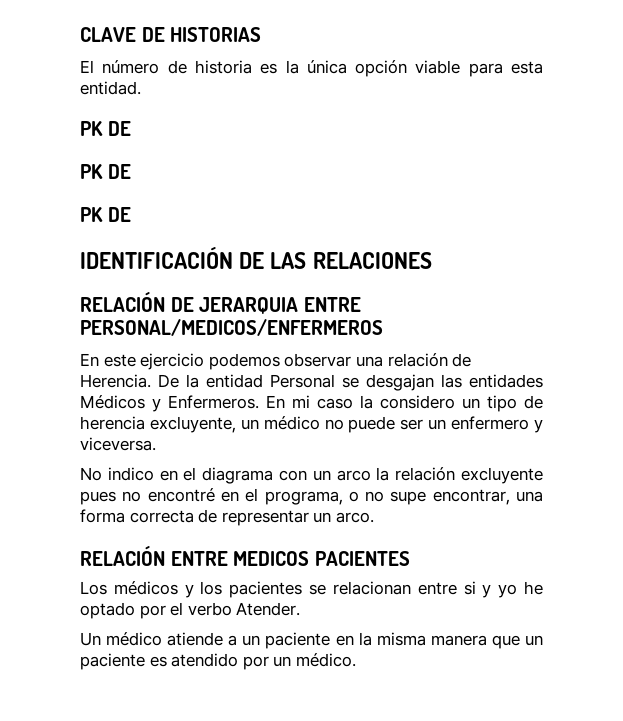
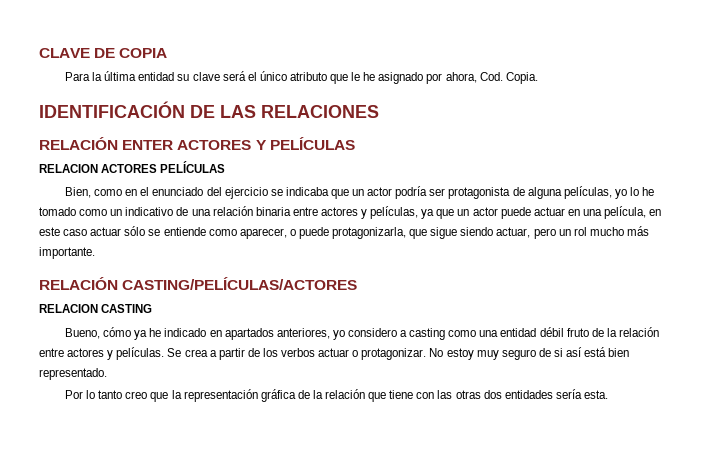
[170,27,262,42] [80,60,543,77] [80,81,141,95] [80,121,131,136] [80,164,131,179] [80,207,131,222] HISTORIAS // El número de historia es la única opción viable para esta entidad. // PK DE // PK DE // PK DE -> [119,48,168,58] [64,71,538,84] COPIA // Para la última entidad su clave será el único atributo que le he asignado por ahora, Cod. Copia.
[170,297,361,314] [80,319,383,336] [80,353,472,370] [80,374,543,391] [80,395,543,412] [80,416,544,433] [80,437,156,451] [80,467,543,484] [80,488,543,505] [80,509,374,526] [80,546,410,566] [80,581,543,598] [80,602,301,619] [80,632,543,649] [80,653,356,670] DE JERARQUIA ENTRE PERSONAL/MEDICOS/ENFERMEROS // En este ejercicio podemos observar una relación de Herencia. De la entidad Personal se desgajan las entidades Médicos y Enfermeros. En mi caso la considero un tipo de herencia excluyente, un médico no puede ser un enfermero y viceversa. // No indico en el diagrama con un arco la relación excluyente pues no encontré en el programa, o no supe encontrar, una forma correcta de representar un arco. // RELACIÓN ENTRE MEDICOS PACIENTES // Los médicos y los pacientes se relacionan entre si y yo he optado por el verbo Atender. // Un médico atiende a un paciente en la misma manera que un paciente es atendido por un médico. -> [122,137,355,150] [39,161,226,173] [64,186,655,199] [39,206,662,219] [39,226,649,239] [39,247,95,259] [39,277,358,290] [39,304,153,313] [64,327,659,340] [39,347,630,360] [39,368,107,380] [64,389,608,402] ENTER ACTORES Y PELÍCULAS // RELACION ACTORES PELÍCULAS // Bien, como en el enunciado del ejercicio se indicaba que un actor podría ser protagonista de alguna películas, yo lo he tomado como un indicativo de una relación binaria entre actores y películas, ya que un actor puede actuar en una película, en este caso actuar sólo se entiende como aparecer, o puede protagonizarla, que sigue siendo actuar, pero un rol mucho más importante. // RELACIÓN CASTING/PELÍCULAS/ACTORES // RELACION CASTING // Bueno, cómo ya he indicado en apartados anteriores, yo considero a casting como una entidad débil fruto de la relación entre actores y películas. Se crea a partir de los verbos actuar o protagonizar. No estoy muy seguro de si así está bien representado. // Por lo tanto creo que la representación gráfica de la relación que tiene con las otras dos entidades sería esta.

